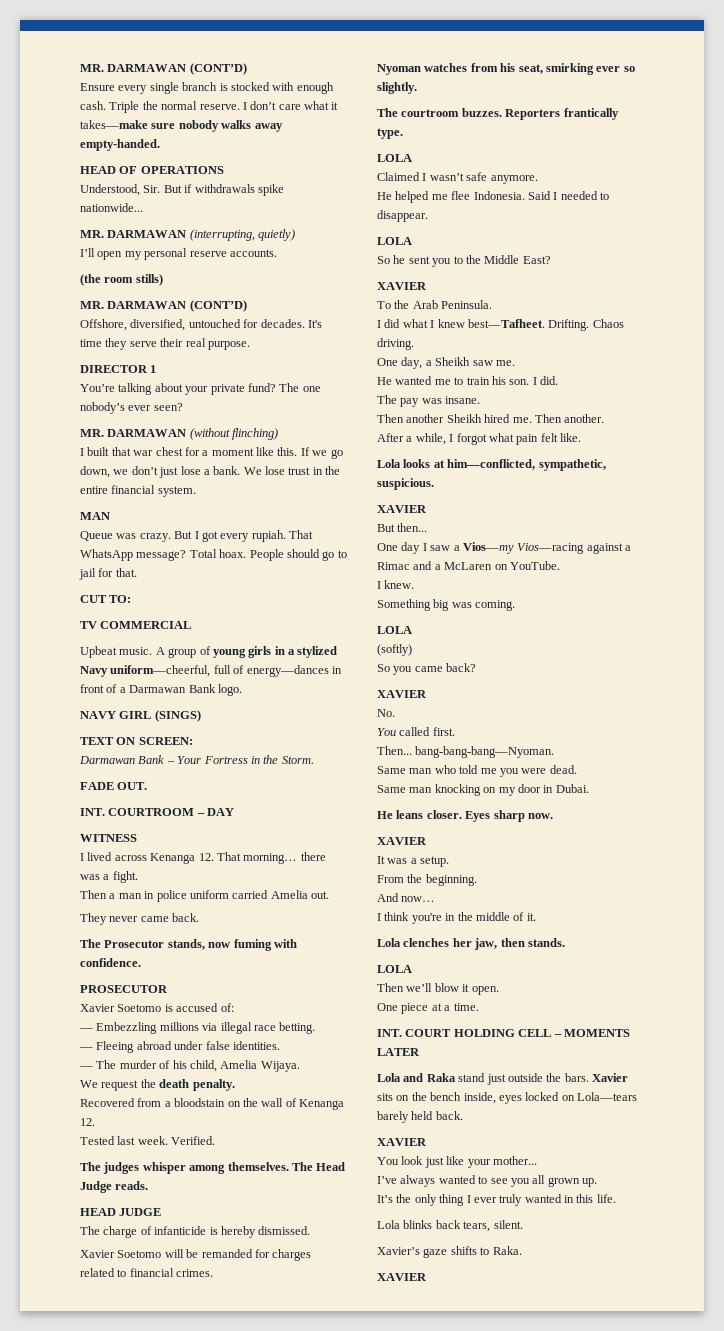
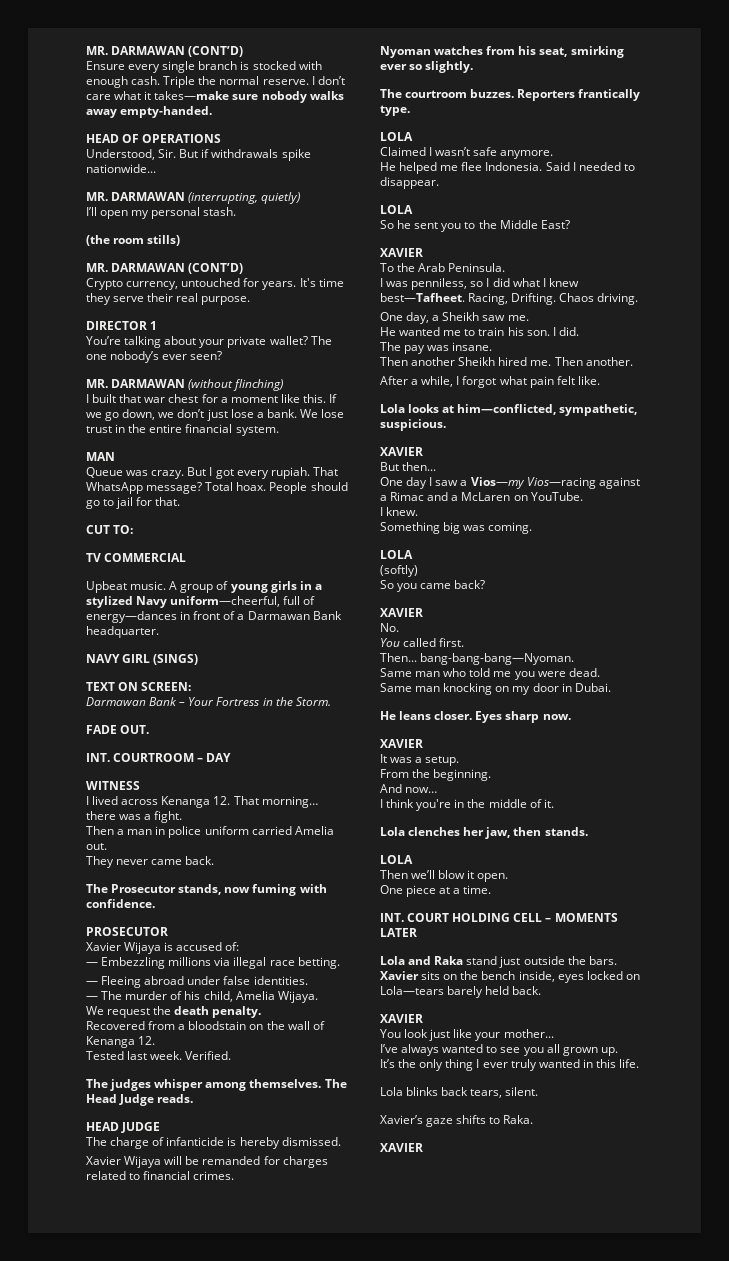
[189,249,277,257] reserve accounts. -> [203,207,237,216] stash.
[80,319,186,331] Offshore, diversified, -> [86,278,179,290] Crypto currency,
[260,319,305,328] decades. -> [262,281,297,290] years.
[247,383,276,392] fund? -> [269,336,308,345] wallet?
[217,684,242,696] logo. -> [86,626,159,638] headquarter.
[117,1004,162,1012] Soetomo -> [124,942,162,954] Wijaya
[117,1250,162,1258] Soetomo -> [124,1156,162,1168] Wijaya
(381, 324) none -> [386,278,490,290] was penniless, so I
(545, 323) none -> [468,293,509,305] Racing,

